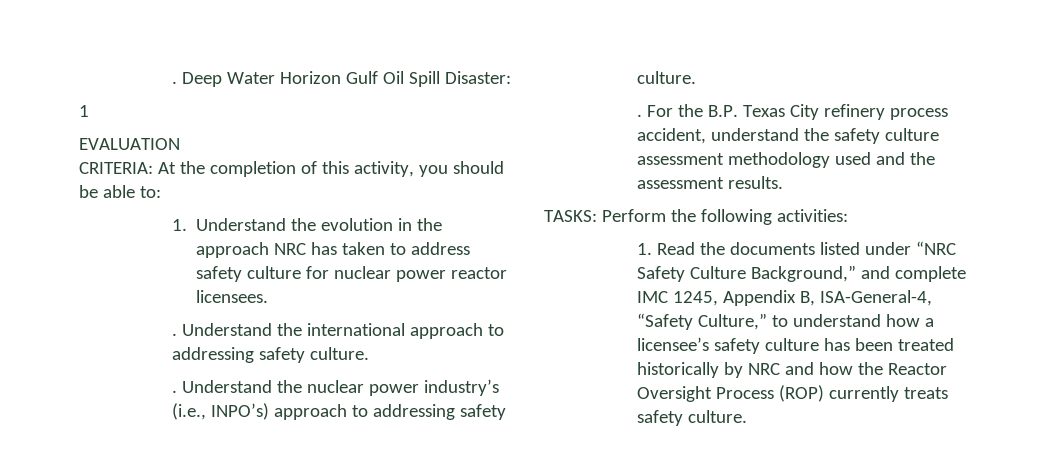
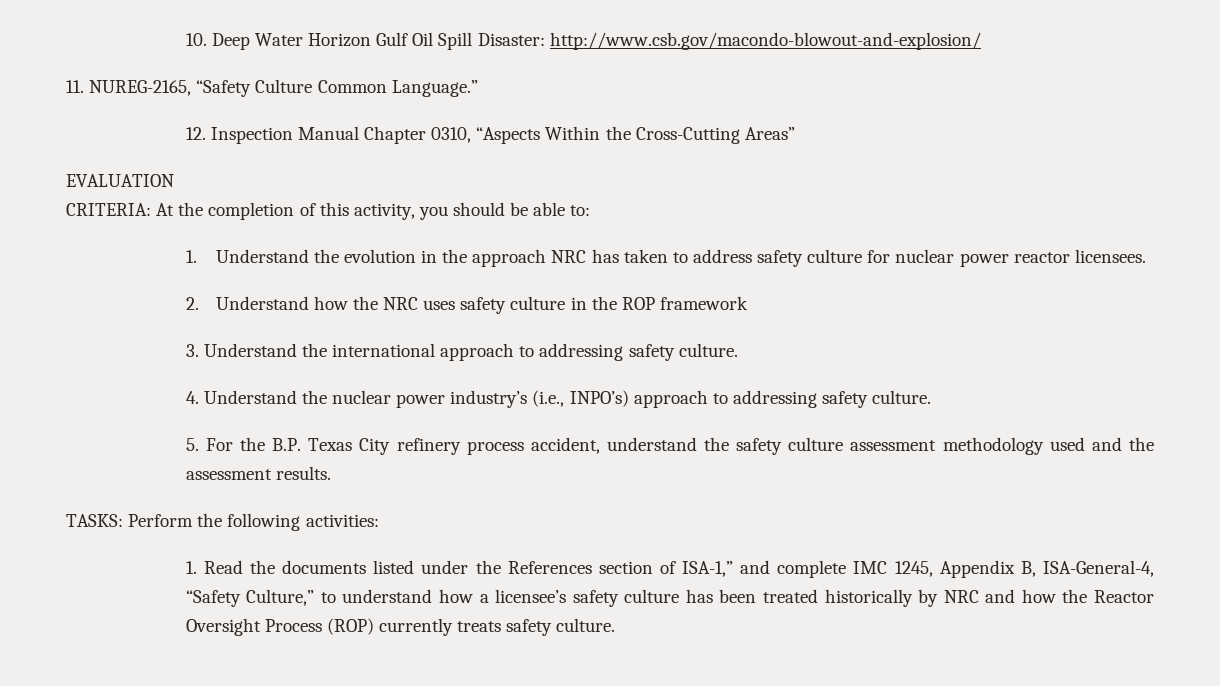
[171,81,177,84] . -> [185,33,207,46] 10.
[79,105,89,117] // 1 -> [549,32,981,50] [66,79,478,97] [185,126,795,144] http://www.csb.gov/macondo-blowout-and-explosion/ // 11. NUREG-2165, “Safety Culture Common Language.” // 12. Inspection Manual Chapter 0310, “Aspects Within the Cross-Cutting Areas”
[171,333,177,336] . -> [185,296,748,314] [185,344,199,357] 2. Understand how the NRC uses safety culture in the ROP framework // 3.
[171,390,177,393] . -> [185,391,199,404] 4.
[636,114,642,117] . -> [185,438,199,451] 5.
[915,241,956,255] [636,265,856,282] “NRC Safety Culture Background,” -> [475,560,734,577] the References section of ISA-1,”

